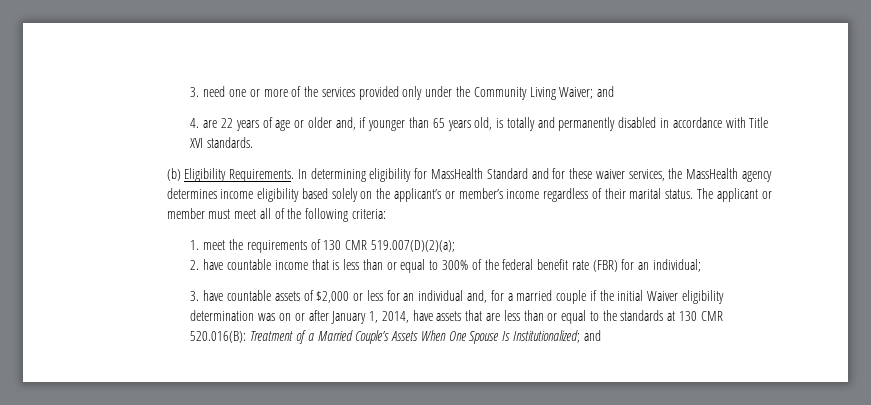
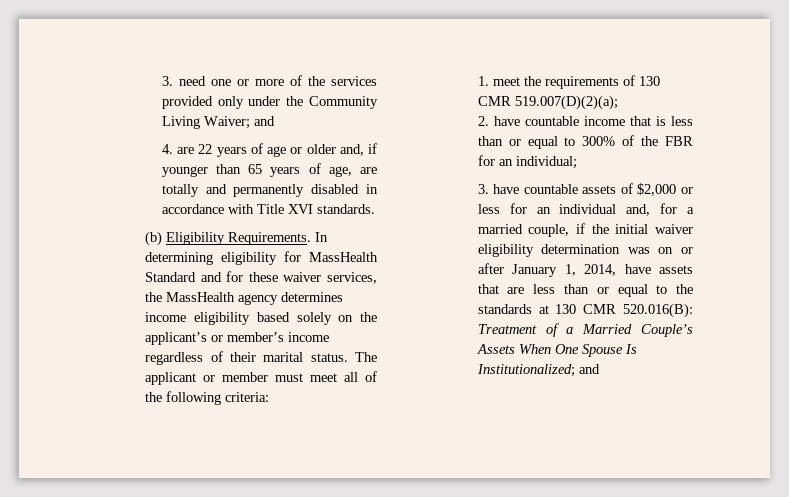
[474,117,504,130] old, is -> [308,163,377,177] of age, are
[502,259,618,272] federal benefit rate (FBR) -> [665,136,693,146] FBR
[556,290,587,304] couple -> [528,224,570,237] couple,
[647,291,679,301] Waiver -> [655,224,693,234] waiver

